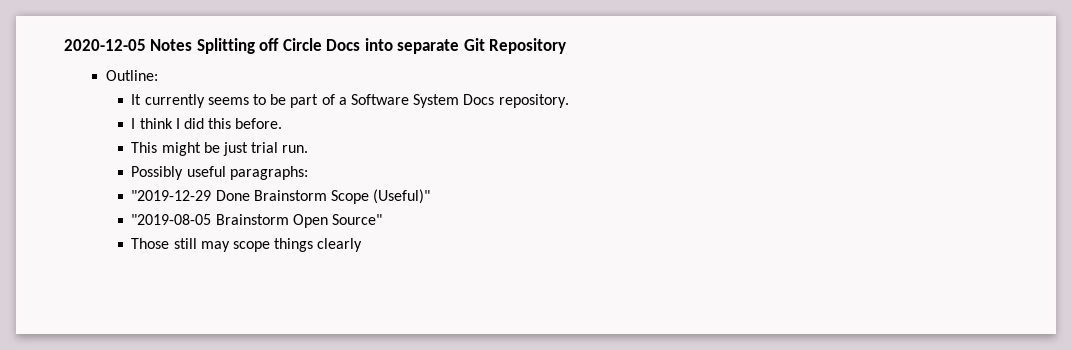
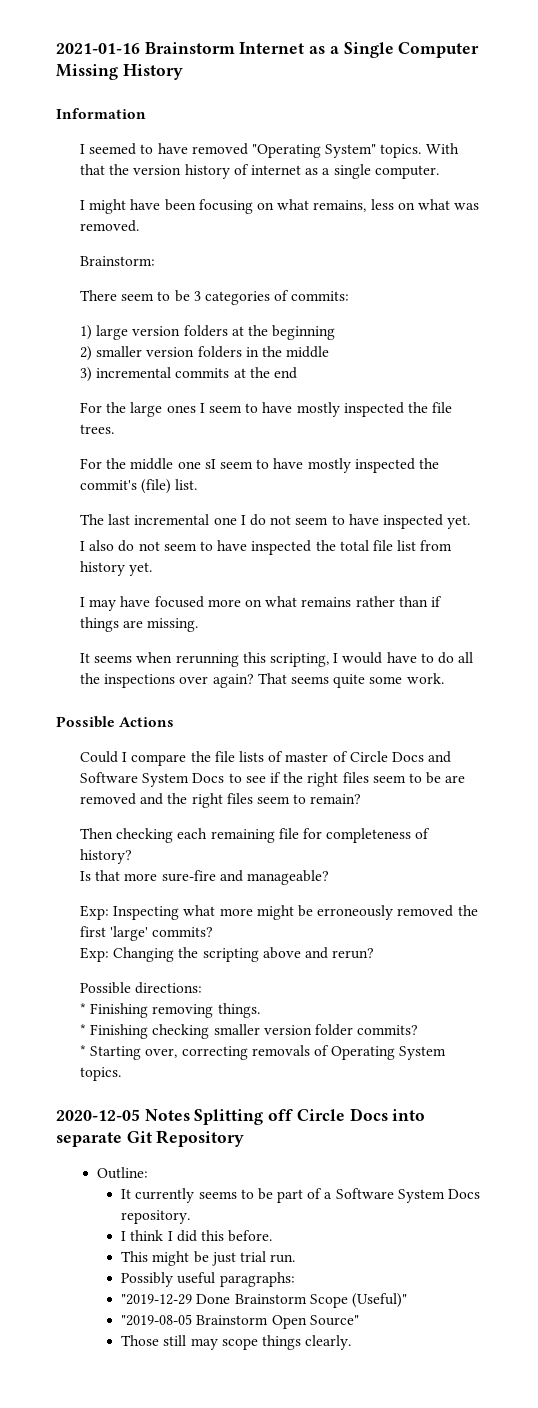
(64, 45) none -> [56,42,480,58] [56,64,183,80] [56,108,146,119] [80,143,459,158] [80,164,439,179] [80,199,480,214] [80,220,140,232] [80,256,156,266] [80,290,350,305] [80,325,336,340] [80,346,330,361] [80,367,297,382] [80,402,453,417] [80,424,115,434] [80,458,439,473] [80,479,198,494] [80,514,471,529] [80,540,453,555] [80,561,153,576] [80,596,442,611] [80,617,199,632] [80,652,474,667] [80,673,444,688] [56,716,175,728] [80,751,452,766] [80,772,466,787] [80,793,362,808] [80,828,431,843] [80,849,133,864] [80,870,329,885] [80,905,478,920] [80,926,214,941] [80,947,375,962] [80,982,203,994] [80,1003,260,1018] [80,1024,419,1039] [80,1045,447,1060] [80,1067,122,1081] 2021-01-16 Brainstorm Internet as a Single Computer Missing History // Information // I seemed to have removed "Operating System" topics. With that the version history of internet as a single computer. // I might have been focusing on what remains, less on what was removed. // Brainstorm: // There seem to be 3 categories of commits: // 1) large version folders at the beginning // 2) smaller version folders in the middle // 3) incremental commits at the end // For the large ones I seem to have mostly inspected the file trees. // For the middle one sI seem to have mostly inspected the commit's (file) list. // The last incremental one I do not seem to have inspected yet. // I also do not seem to have inspected the total file list from history yet. // I may have focused more on what remains rather than if things are missing. // It seems when rerunning this scripting, I would have to do all the inspections over again? That seems quite some work. // Possible Actions // Could I compare the file lists of master of Circle Docs and Software System Docs to see if the right files seem to be are removed and the right files seem to remain? // Then checking each remaining file for completeness of history? // Is that more sure-fire and manageable? // Exp: Inspecting what more might be erroneously removed the first 'large' commits? // Exp: Changing the scripting above and rerun? // Possible directions: // * Finishing removing things. // * Finishing checking smaller version folder commits? // * Starting over, correcting removals of Operating System topics. //
[317,238,363,252] clearly -> [305,1335,352,1350] clearly.

